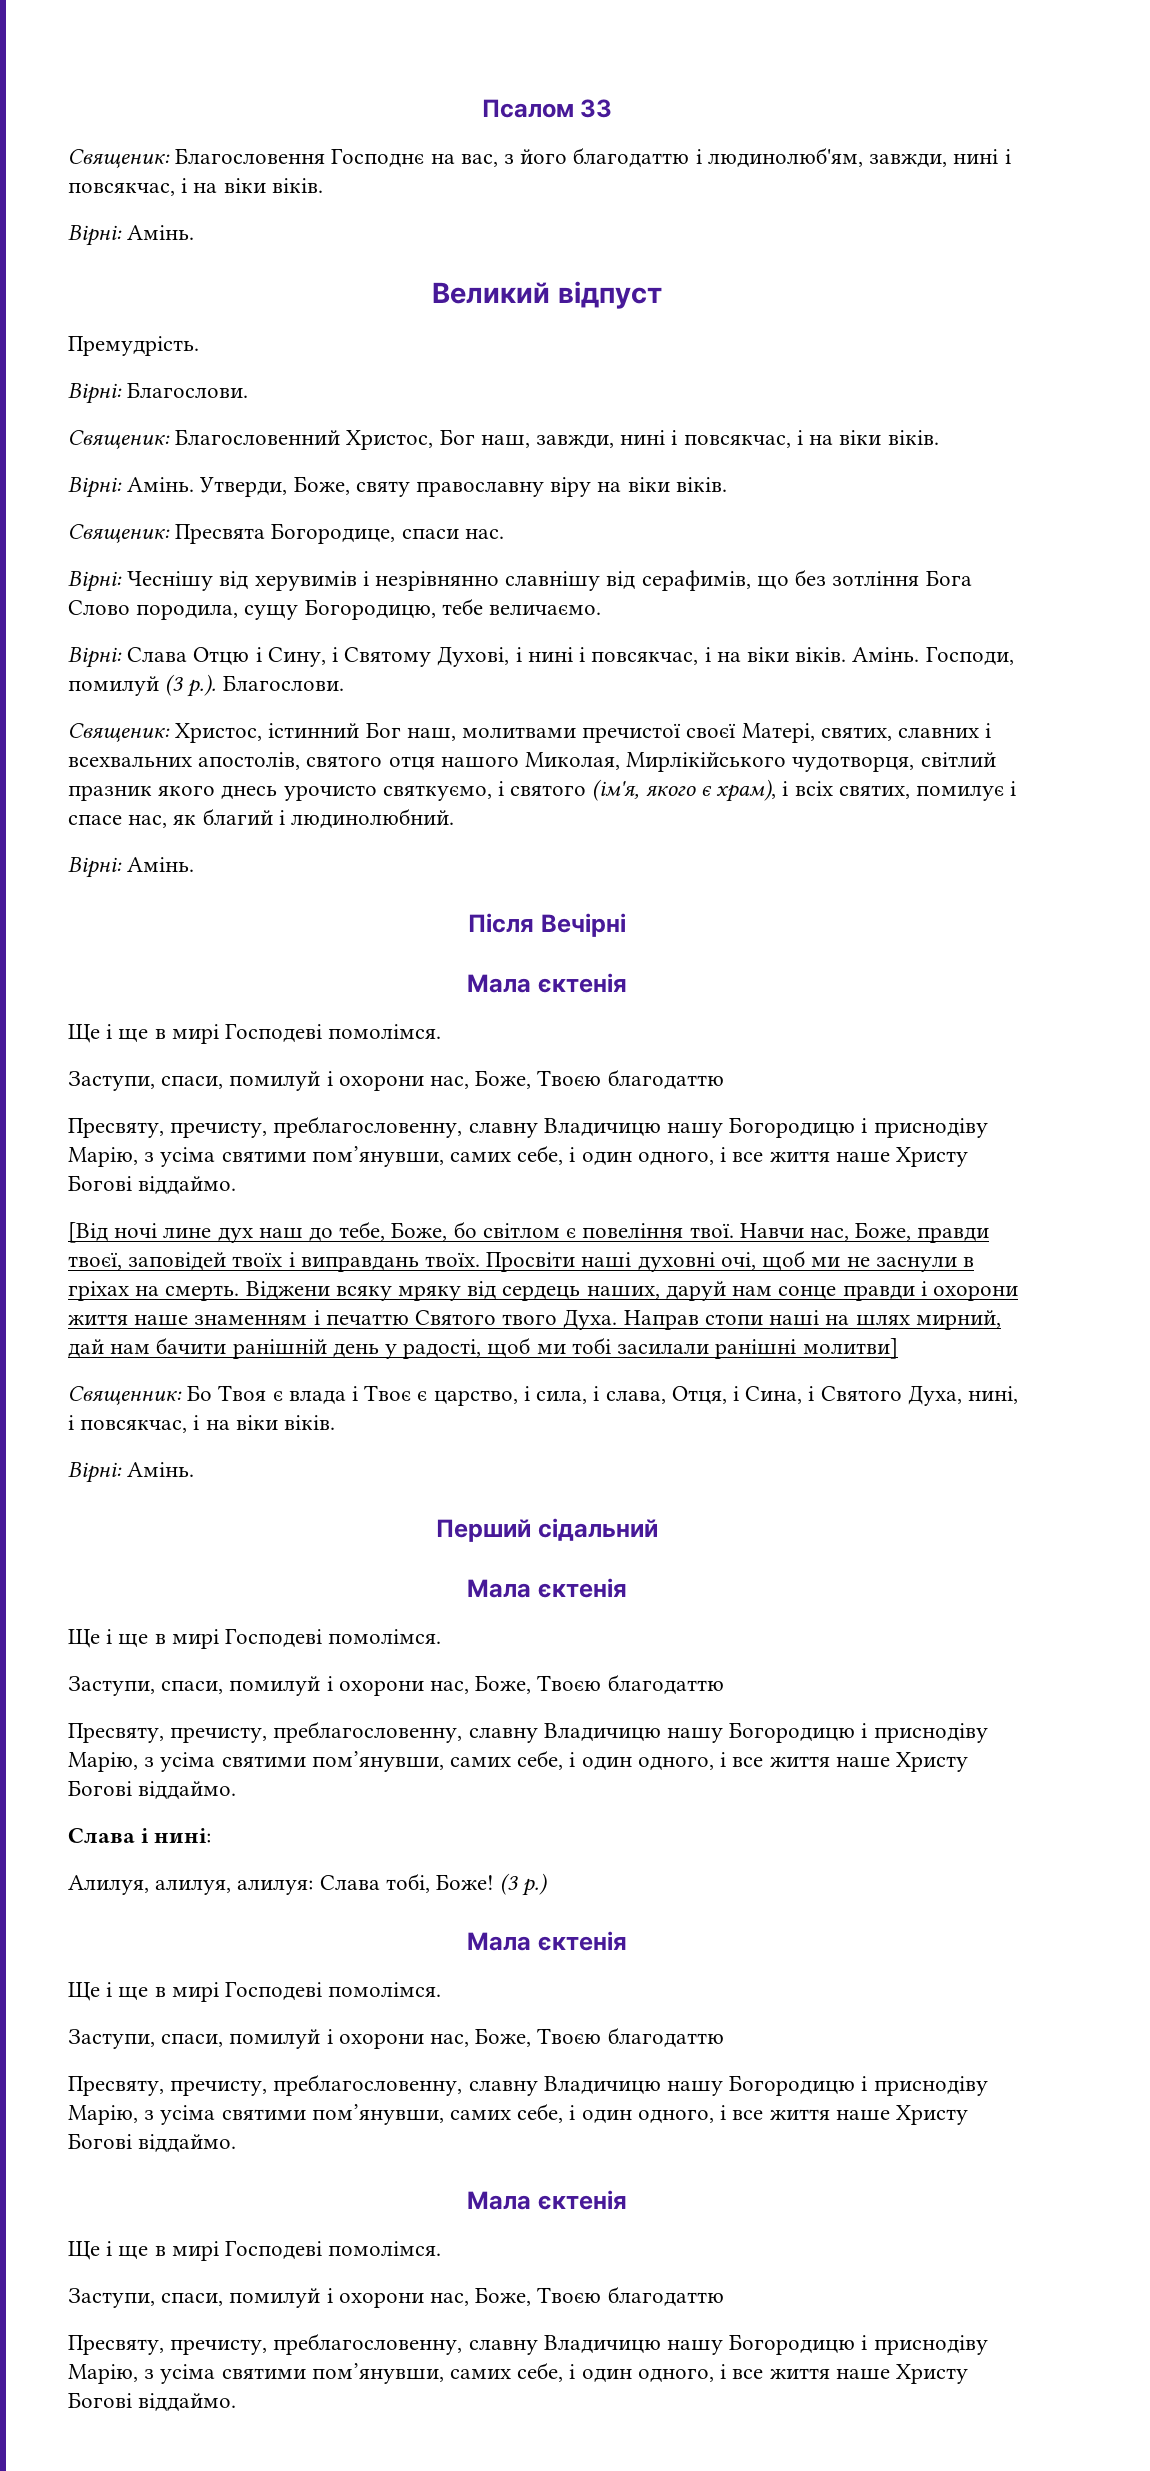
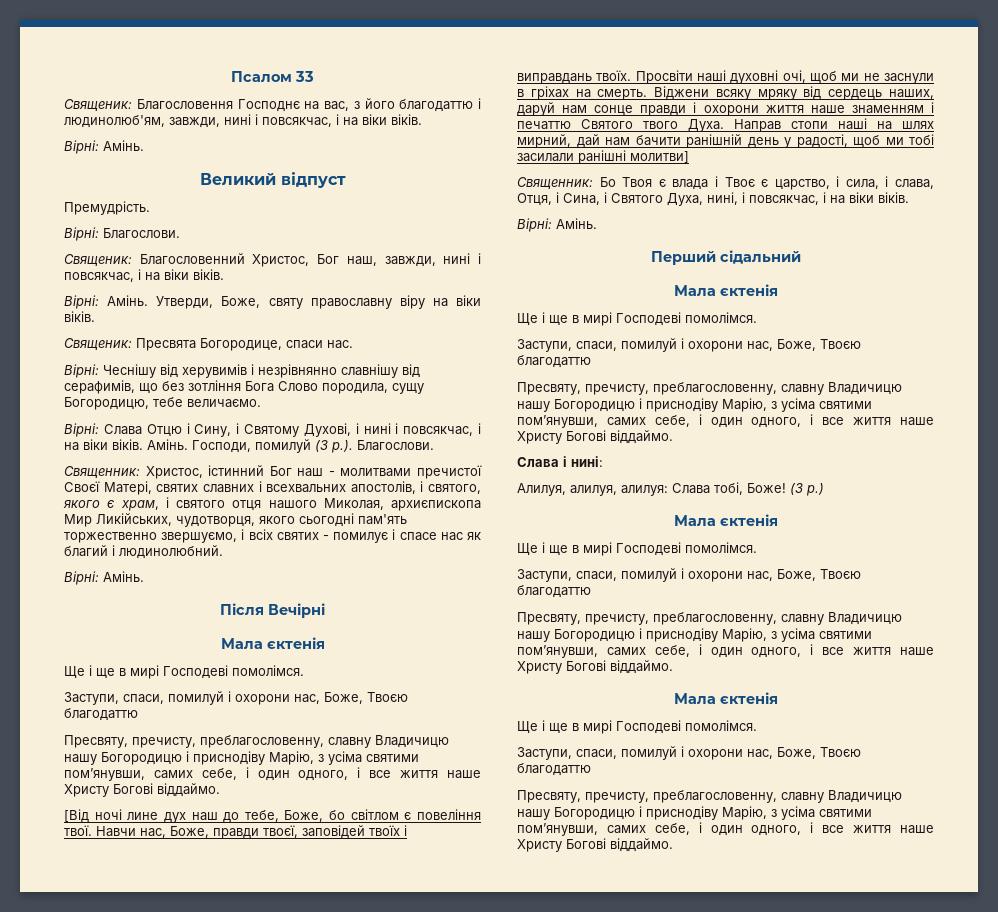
[68,723,170,742] Священик: -> [64,466,140,479] Священник:
[406,723,992,743] [68,752,996,772] [68,779,910,802] наш, молитвами пречистої своєї Матері, святих, славних і всехвальних апостолів, святого отця нашого Миколая, Мирлікійського чудотворця, світлий празник якого днесь урочисто святкуємо, і святого (ім'я, якого є храм), і всіх святих, -> [297,465,482,479] [64,481,481,495] [63,497,481,511] [64,513,407,527] [64,529,329,543] наш - молитвами пречистої Своєї Матері, святих славних і всехвальних апостолів, і святого, якого є храм, і святого отця нашого Миколая, архиєпископа Мир Ликійських, чудотворця, якого сьогодні пам'ять торжественно звершуємо, і всіх святих -
[128,815,168,828] нас, -> [440,532,463,541] нас

